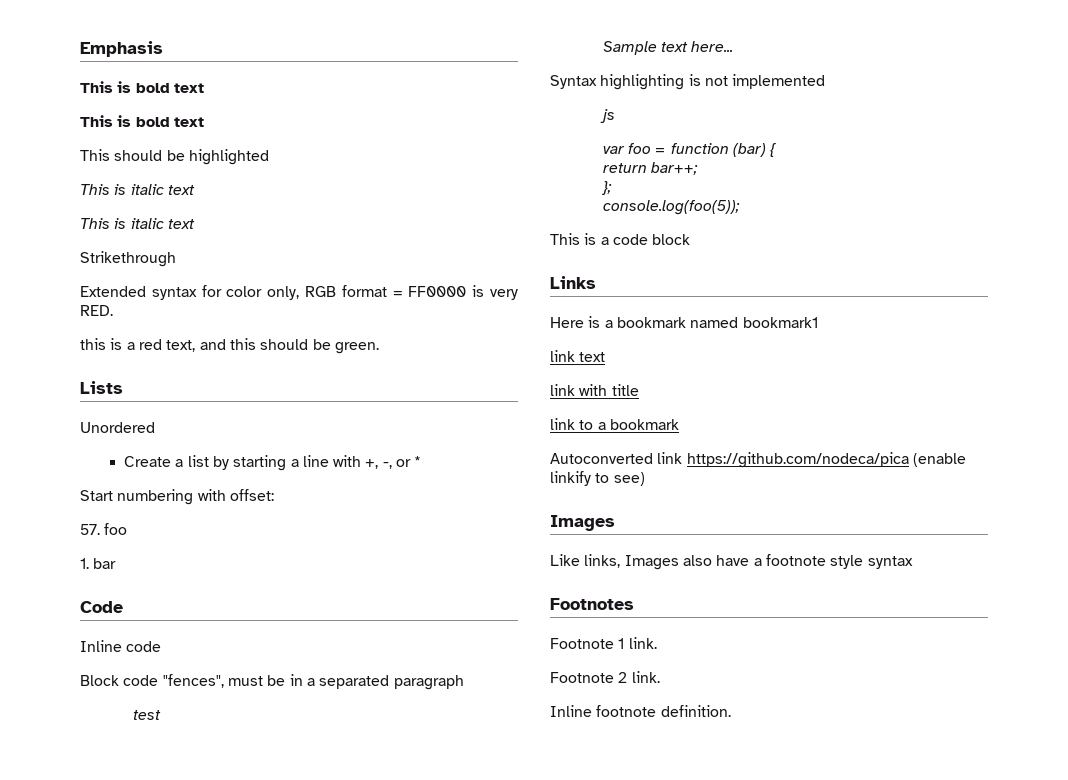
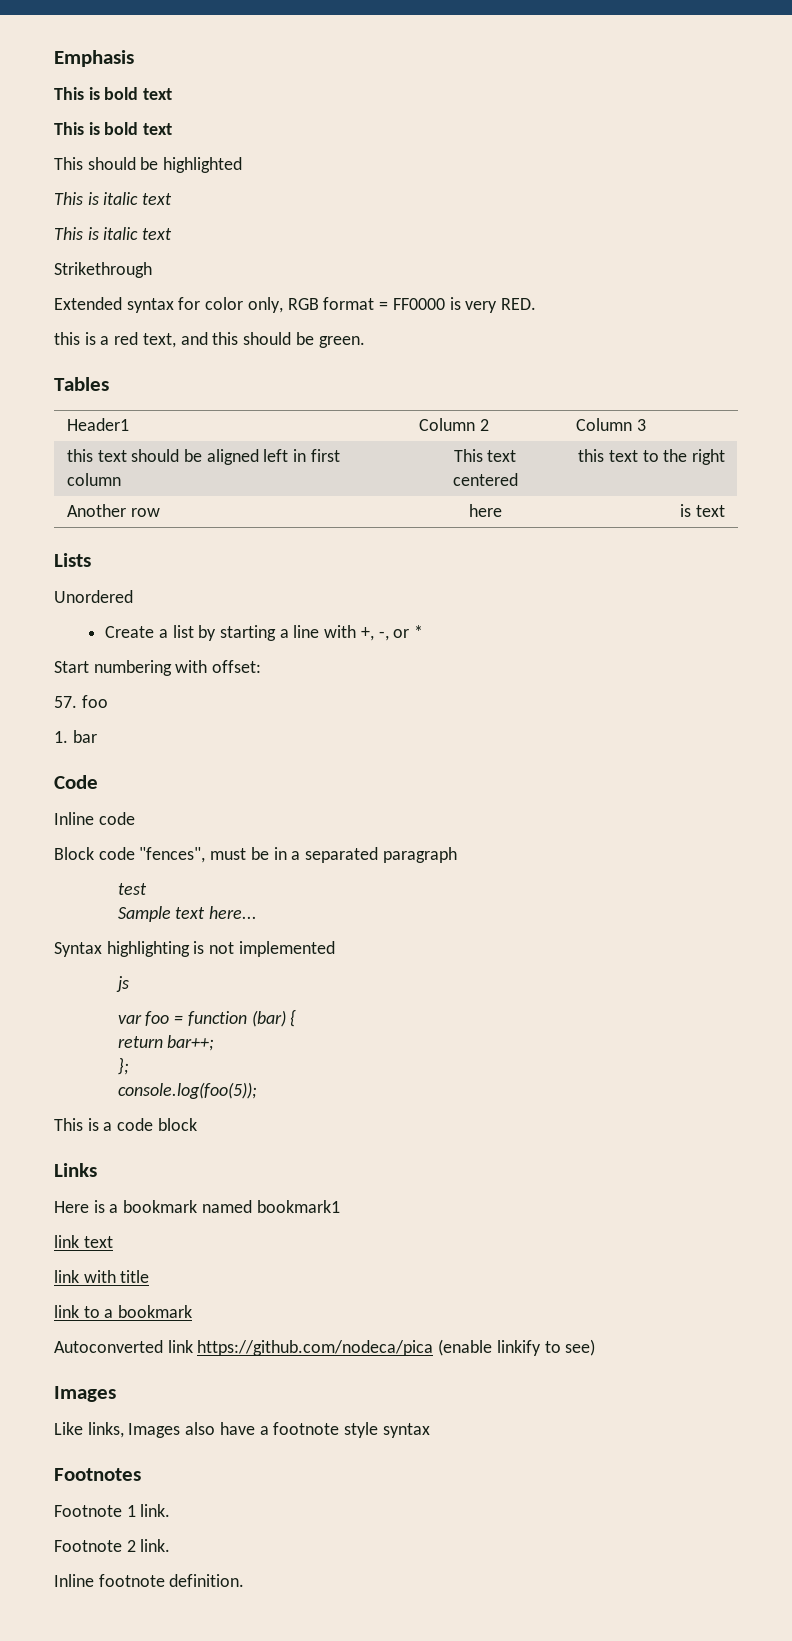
(379, 348) none -> [54,377,109,391] [66,418,129,431] [418,418,489,431] [575,418,646,431] [66,449,340,465] [66,473,121,486] [453,449,517,462] [452,473,518,486] [578,449,726,465] [66,504,160,517] [468,504,502,517] [680,504,726,517] // Tables // Header1 | Column 2 | Column 3 // this text should be aligned left in first column | This text centered | this text to the right // Another row | here | is text

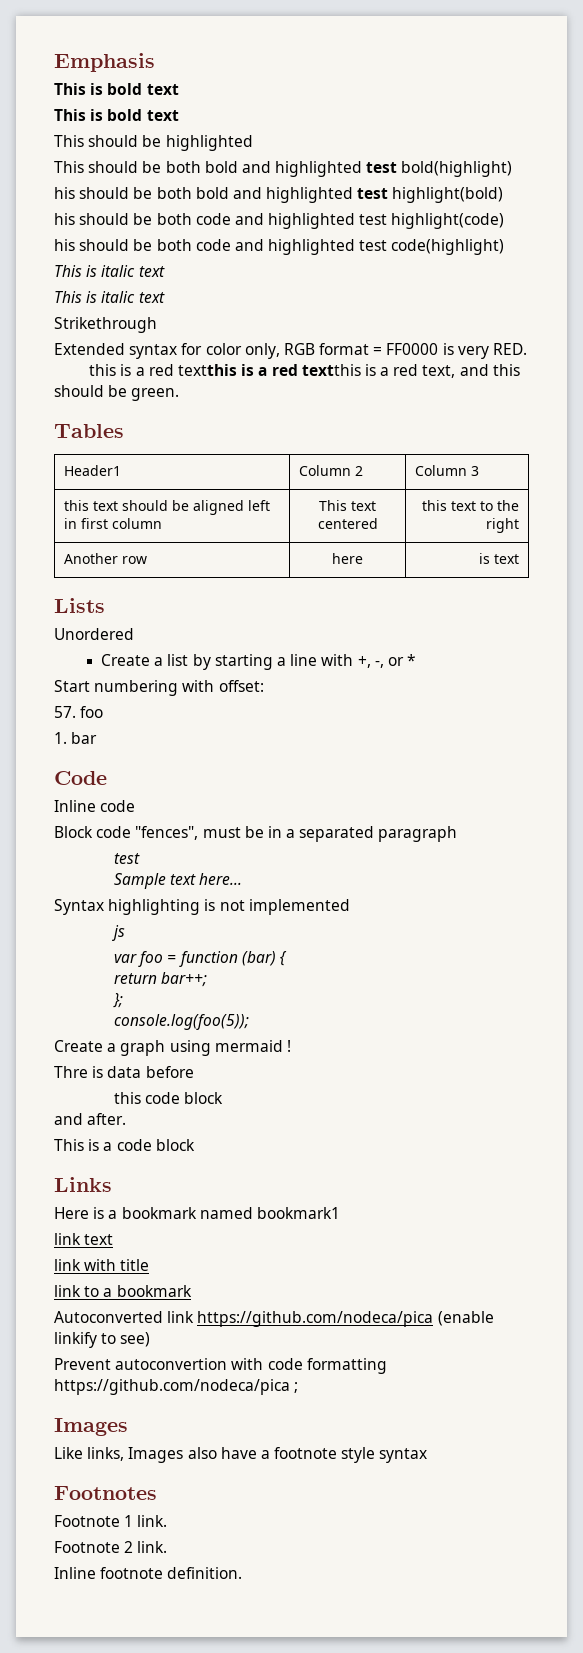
(243, 165) none -> [54,161,513,177] [54,187,504,203] [54,213,505,229] [54,239,505,255] // This should be both bold and highlighted test bold(highlight) // his should be both bold and highlighted test highlight(bold) // his should be both code and highlighted test highlight(code) // his should be both code and highlighted test code(highlight)
(139, 338) none -> [177,364,419,376] textthis is a red textthis is a red
(257, 1090) none -> [54,1040,291,1056] [54,1066,194,1078] [114,1092,224,1104] [54,1113,127,1125] // Create a graph using mermaid ! // Thre is data before // this code block // and after.
(596, 1347) none -> [54,1358,387,1374] [54,1379,299,1395] // Prevent autoconvertion with code formatting https://github.com/nodeca/pica ;

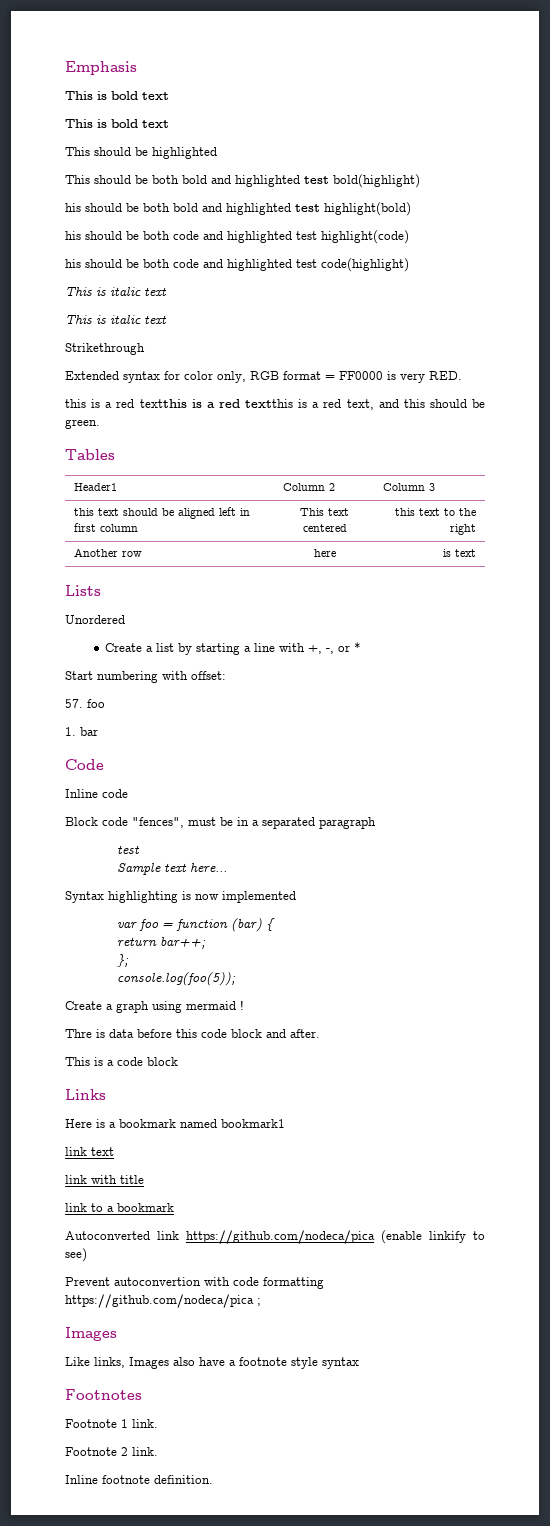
[219,900,245,911] not -> [195,894,219,900] now
[112,925,126,941] // js -> (296, 897) none
(194, 1072) // -> (172, 1033) none
(224, 1098) // -> (262, 1033) none

